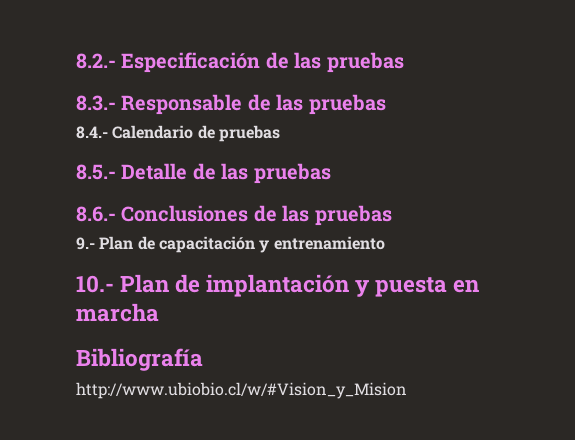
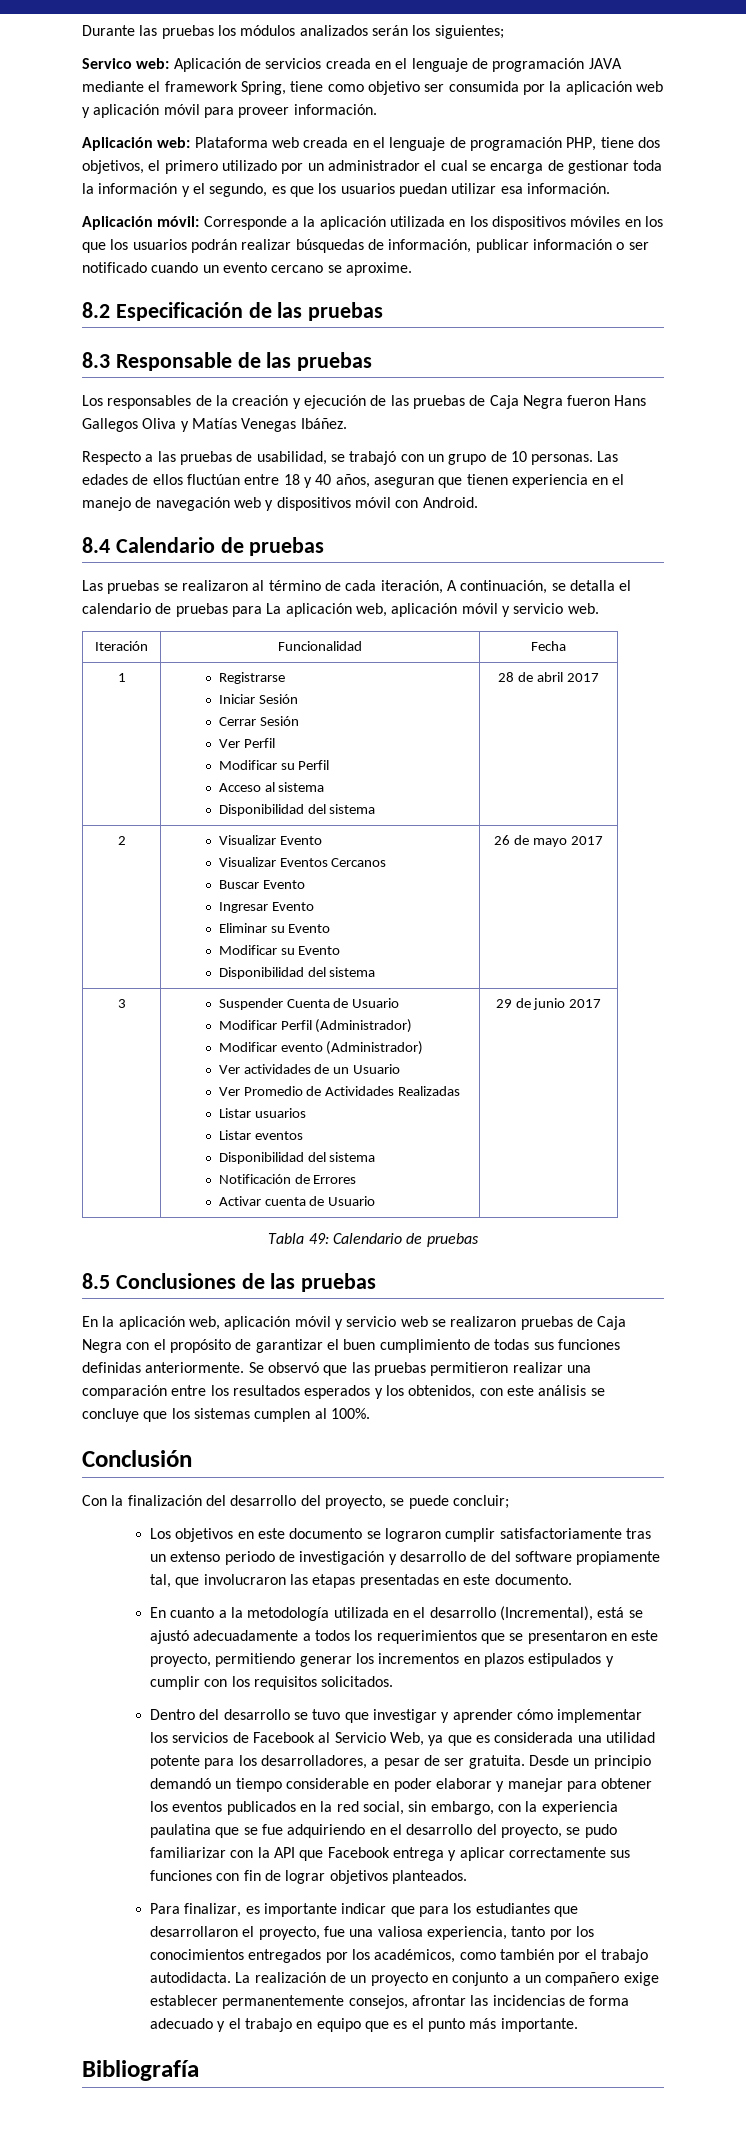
[76,53,116,69] 8.2.- -> [82,25,504,39] [82,58,622,72] [82,81,663,95] [82,104,377,118] [82,137,660,151] [82,160,663,174] [82,183,610,197] [82,216,663,230] [82,239,649,253] [82,262,412,276] [82,302,110,318] Durante las pruebas los módulos analizados serán los siguientes; // Servico web: Aplicación de servicios creada en el lenguaje de programación JAVA mediante el framework Spring, tiene como objetivo ser consumida por la aplicación web y aplicación móvil para proveer información. // Aplicación web: Plataforma web creada en el lenguaje de programación PHP, tiene dos objetivos, el primero utilizado por un administrador el cual se encarga de gestionar toda la información y el segundo, es que los usuarios puedan utilizar esa información. // Aplicación móvil: Corresponde a la aplicación utilizada en los dispositivos móviles en los que los usuarios podrán realizar búsquedas de información, publicar información o ser notificado cuando un evento cercano se aproxime. // 8.2
[76,95,116,111] 8.3.- -> [82,352,110,368] 8.3
[76,125,280,142] [76,163,331,184] [76,206,116,222] 8.4.- Calendario de pruebas // 8.5.- Detalle de las pruebas // 8.6.- -> [82,395,647,409] [82,418,347,432] [82,451,619,465] [82,474,625,488] [82,497,478,511] [82,537,325,556] [82,580,632,594] [82,603,599,617] [95,641,148,651] [278,641,362,651] [531,641,566,651] [117,673,126,682] [218,672,285,684] [218,694,298,704] [218,716,299,726] [218,738,275,748] [218,760,330,770] [218,782,325,792] [218,804,376,816] [498,672,599,682] [117,836,126,845] [218,835,322,845] [218,857,387,867] [218,880,305,889] [218,902,314,913] [218,923,331,933] [218,945,341,955] [218,967,376,979] [494,835,603,847] [117,999,126,1008] [218,998,400,1010] [218,1019,413,1033] [218,1041,424,1055] [218,1064,401,1074] [218,1086,461,1096] [218,1108,306,1118] [218,1130,303,1140] [218,1152,376,1164] [218,1174,357,1184] [218,1196,376,1206] [495,998,602,1010] [268,1233,479,1247] [82,1273,110,1289] Los responsables de la creación y ejecución de las pruebas de Caja Negra fueron Hans Gallegos Oliva y Matías Venegas Ibáñez. // Respecto a las pruebas de usabilidad, se trabajó con un grupo de 10 personas. Las edades de ellos fluctúan entre 18 y 40 años, aseguran que tienen experiencia en el manejo de navegación web y dispositivos móvil con Android. // 8.4 Calendario de pruebas // Las pruebas se realizaron al término de cada iteración, A continuación, se detalla el calendario de pruebas para La aplicación web, aplicación móvil y servicio web. // Iteración | Funcionalidad | Fecha // 1 | Registrarse // Iniciar Sesión // Cerrar Sesión // Ver Perfil // Modificar su Perfil // Acceso al sistema // Disponibilidad del sistema | 28 de abril 2017 // 2 | Visualizar Evento // Visualizar Eventos Cercanos // Buscar Evento // Ingresar Evento // Eliminar su Evento // Modificar su Evento // Disponibilidad del sistema | 26 de mayo 2017 // 3 | Suspender Cuenta de Usuario // Modificar Perfil (Administrador) // Modificar evento (Administrador) // Ver actividades de un Usuario // Ver Promedio de Actividades Realizadas // Listar usuarios // Listar eventos // Disponibilidad del sistema // Notificación de Errores // Activar cuenta de Usuario | 29 de junio 2017 // Tabla 49: Calendario de pruebas // 8.5
[76,236,385,253] [76,274,480,297] [76,303,159,322] 9.- Plan de capacitación y entrenamiento // 10.- Plan de implantación y puesta en marcha -> [82,1316,627,1330] [82,1339,620,1353] [82,1362,591,1376] [82,1385,605,1399] [82,1408,370,1422] [82,1450,192,1467] [82,1495,509,1509] [150,1528,651,1542] [150,1551,661,1565] [150,1574,572,1588] [150,1606,643,1621] [150,1630,659,1644] [150,1653,614,1667] [150,1676,394,1690] [150,1709,643,1723] [150,1732,655,1746] [150,1755,651,1769] [150,1778,653,1792] [150,1801,618,1815] [150,1824,617,1838] [150,1847,631,1861] [150,1870,468,1884] [150,1903,578,1917] [150,1926,594,1940] [150,1949,648,1963] [150,1972,659,1986] [150,1995,630,2009] [150,2018,578,2032] En la aplicación web, aplicación móvil y servicio web se realizaron pruebas de Caja Negra con el propósito de garantizar el buen cumplimiento de todas sus funciones definidas anteriormente. Se observó que las pruebas permitieron realizar una comparación entre los resultados esperados y los obtenidos, con este análisis se concluye que los sistemas cumplen al 100%. // Conclusión // Con la finalización del desarrollo del proyecto, se puede concluir; // Los objetivos en este documento se lograron cumplir satisfactoriamente tras un extenso periodo de investigación y desarrollo de del software propiamente tal, que involucraron las etapas presentadas en este documento. // En cuanto a la metodología utilizada en el desarrollo (Incremental), está se ajustó adecuadamente a todos los requerimientos que se presentaron en este proyecto, permitiendo generar los incrementos en plazos estipulados y cumplir con los requisitos solicitados. // Dentro del desarrollo se tuvo que investigar y aprender cómo implementar los servicios de Facebook al Servicio Web, ya que es considerada una utilidad potente para los desarrolladores, a pesar de ser gratuita. Desde un principio demandó un tiempo considerable en poder elaborar y manejar para obtener los eventos publicados en la red social, sin embargo, con la experiencia paulatina que se fue adquiriendo en el desarrollo del proyecto, se pudo familiarizar con la API que Facebook entrega y aplicar correctamente sus funciones con fin de lograr objetivos planteados. // Para finalizar, es importante indicar que para los estudiantes que desarrollaron el proyecto, fue una valiosa experiencia, tanto por los conocimientos entregados por los académicos, como también por el trabajo autodidacta. La realización de un proyecto en conjunto a un compañero exige establecer permanentemente consejos, afrontar las incidencias de forma adecuado y el trabajo en equipo que es el punto más importante.
[76,382,407,399] // http://www.ubiobio.cl/w/#Vision_y_Mision -> (199, 2070) none

